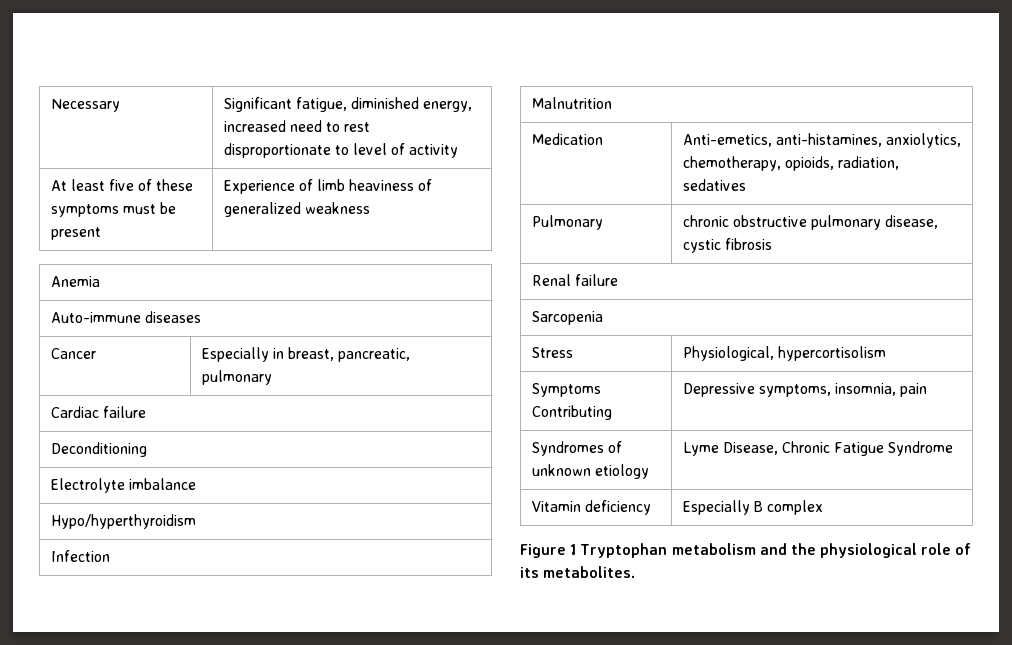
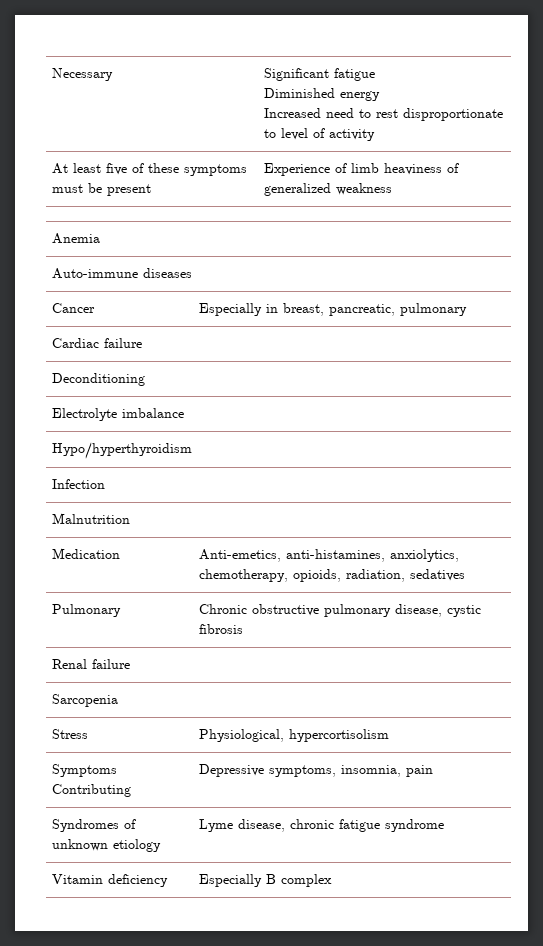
[295,97,473,112] [223,120,286,132] fatigue, diminished energy, increased -> [334,68,376,81] [264,88,381,101] [264,108,322,118] fatigue // Diminished energy // Increased
[682,215,729,227] chronic -> [199,604,248,614] Chronic
[722,441,954,456] Disease, Chronic Fatigue Syndrome -> [238,819,445,832] disease, chronic fatigue syndrome
[520,543,972,558] [520,566,636,578] // Figure 1 Tryptophan metabolism and the physiological role of its metabolites. -> (333, 880) none

